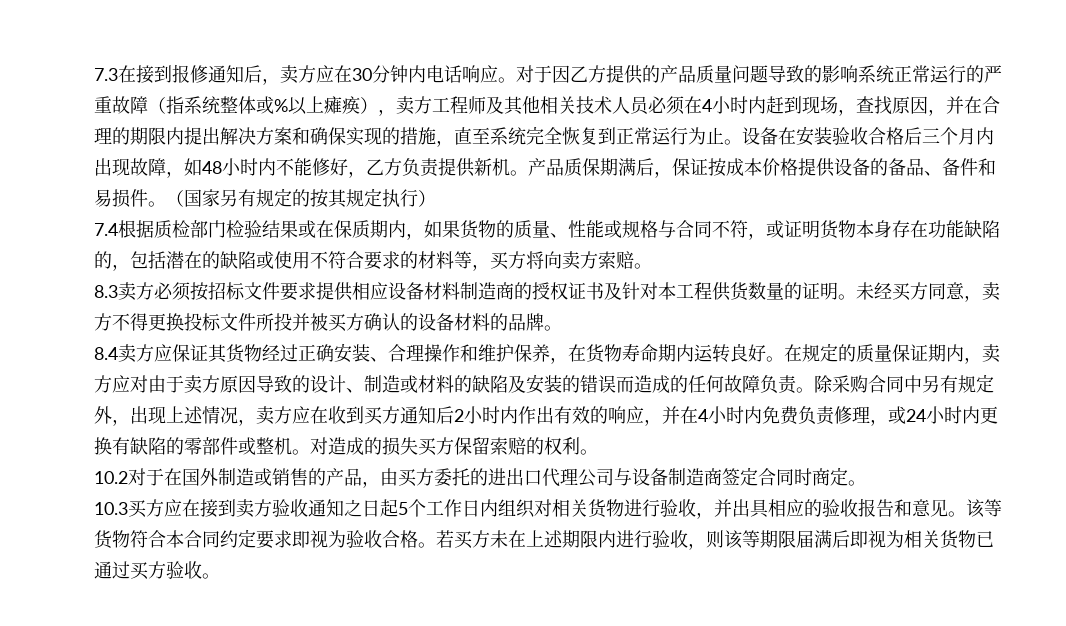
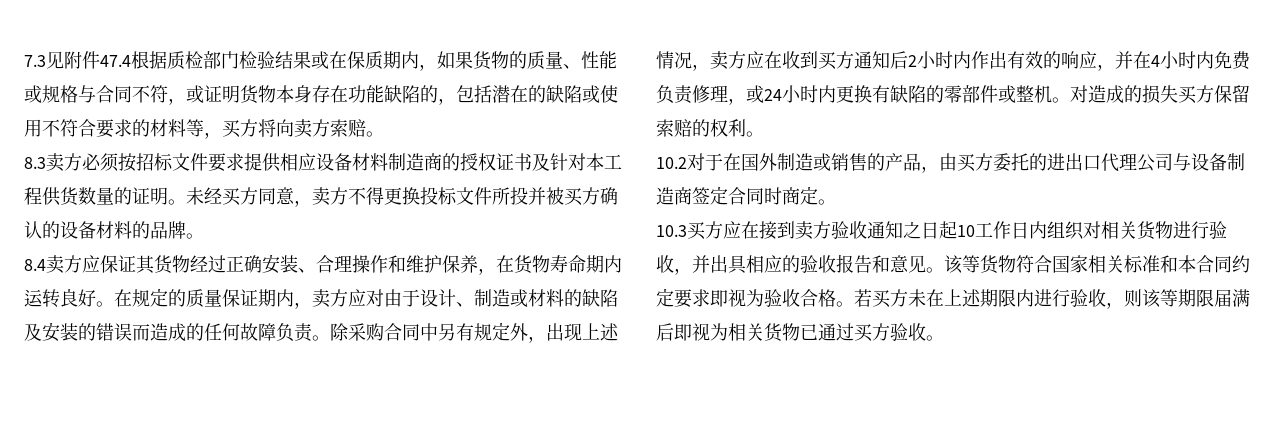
[118,64,1002,85] [94,96,1000,116] [94,126,994,147] [94,158,996,178] [94,188,436,208] [94,223,118,236] 在接到报修通知后，卖方应在30分钟内电话响应。对于因乙方提供的产品质量问题导致的影响系统正常运行的严重故障（指系统整体或%以上瘫痪），卖方工程师及其他相关技术人员必须在4小时内赶到现场，查找原因，并在合理的期限内提出解决方案和确保实现的措施，直至系统完全恢复到正常运行为止。设备在安装验收合格后三个月内出现故障，如48小时内不能修好，乙方负责提供新机。产品质保期满后，保证按成本价格提供设备的备品、备件和易损件。（国家另有规定的按其规定执行） // 7.4 -> [46,51,131,69] 见附件47.4
[184,375,310,394] 卖方原因导致的 -> (420, 298) none
[398,499,426,517] 5个 -> [957,225,975,237] 10
(166, 539) none -> [1052,255,1178,273] 国家相关标准和

